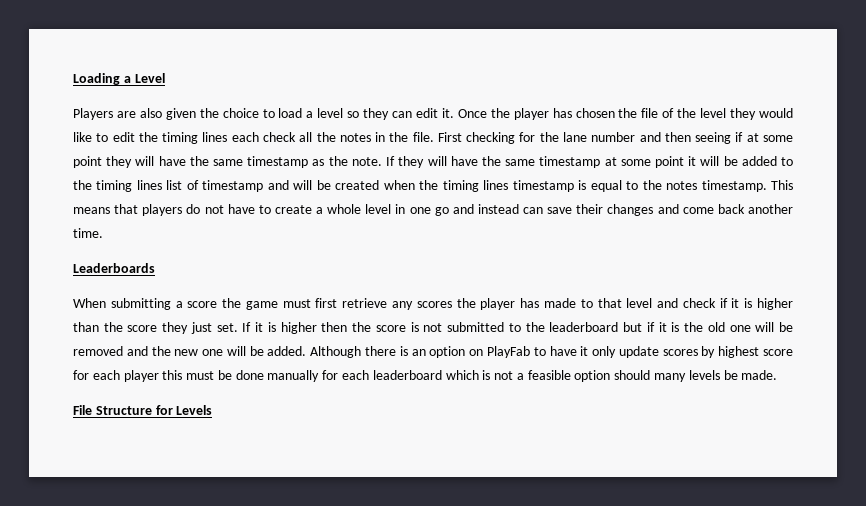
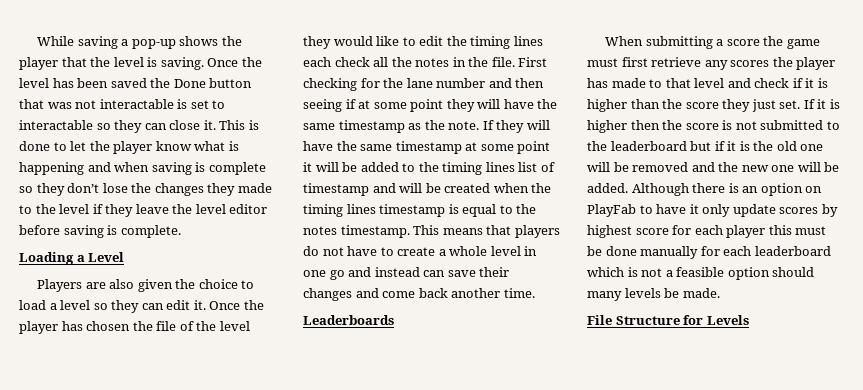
(73, 79) none -> [37,36,242,49] [19,57,262,70] [19,78,253,88] [19,99,226,109] [19,120,259,133] [19,141,239,154] [19,162,266,175] [19,183,272,196] [19,204,268,217] [19,225,181,238] While saving a pop-up shows the player that the level is saving. Once the level has been saved the Done button that was not interactable is set to interactable so they can close it. This is done to let the player know what is happening and when saving is complete so they don’t lose the changes they made to the level if they leave the level editor before saving is complete. //

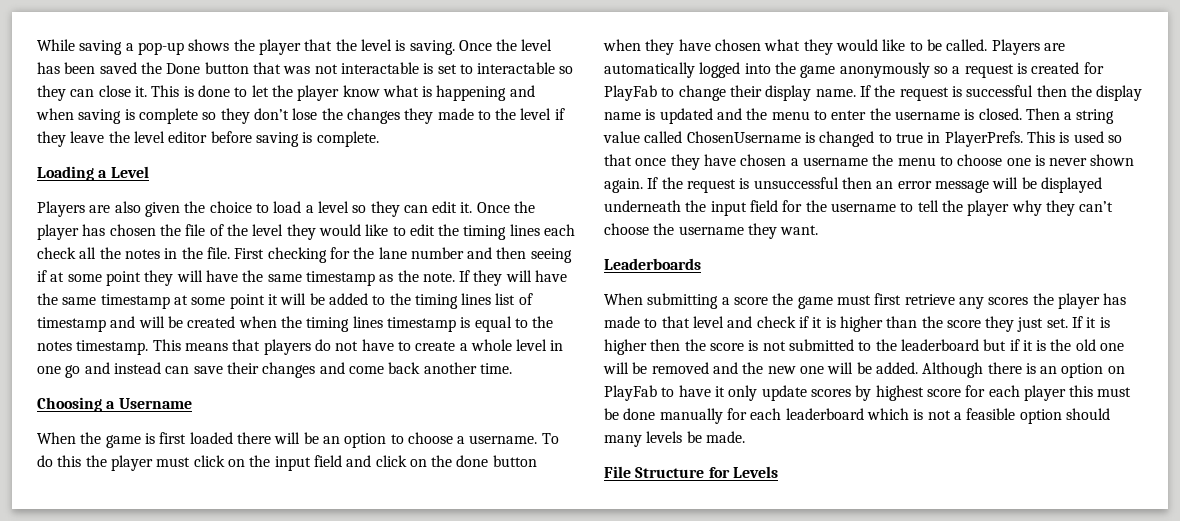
(535, 293) none -> [37,397,192,412] [37,432,559,448] [37,455,537,471] [603,39,1065,55] [604,62,1104,78] [604,85,1143,101] [604,108,1115,124] [603,131,1122,147] [604,154,1135,170] [604,177,1102,193] [604,200,1114,216] [604,223,819,239] // Choosing a Username // When the game is first loaded there will be an option to choose a username. To do this the player must click on the input field and click on the done button when they have chosen what they would like to be called. Players are automatically logged into the game anonymously so a request is created for PlayFab to change their display name. If the request is successful then the display name is updated and the menu to enter the username is closed. Then a string value called ChosenUsername is changed to true in PlayerPrefs. This is used so that once they have chosen a username the menu to choose one is never shown again. If the request is unsuccessful then an error message will be displayed underneath the input field for the username to tell the player why they can’t choose the username they want.

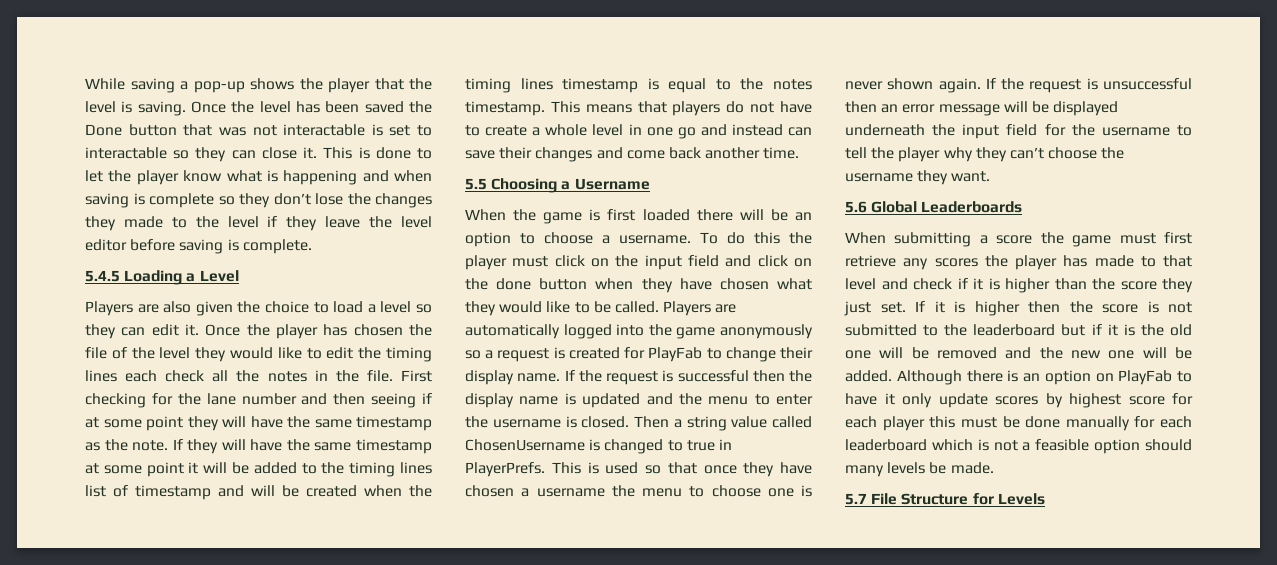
(379, 139) none -> [85,270,120,282] 5.4.5
(512, 368) none -> [465,178,487,190] 5.5
(819, 230) none -> [845,201,918,213] 5.6 Global
(745, 437) none -> [845,493,867,505] 5.7

